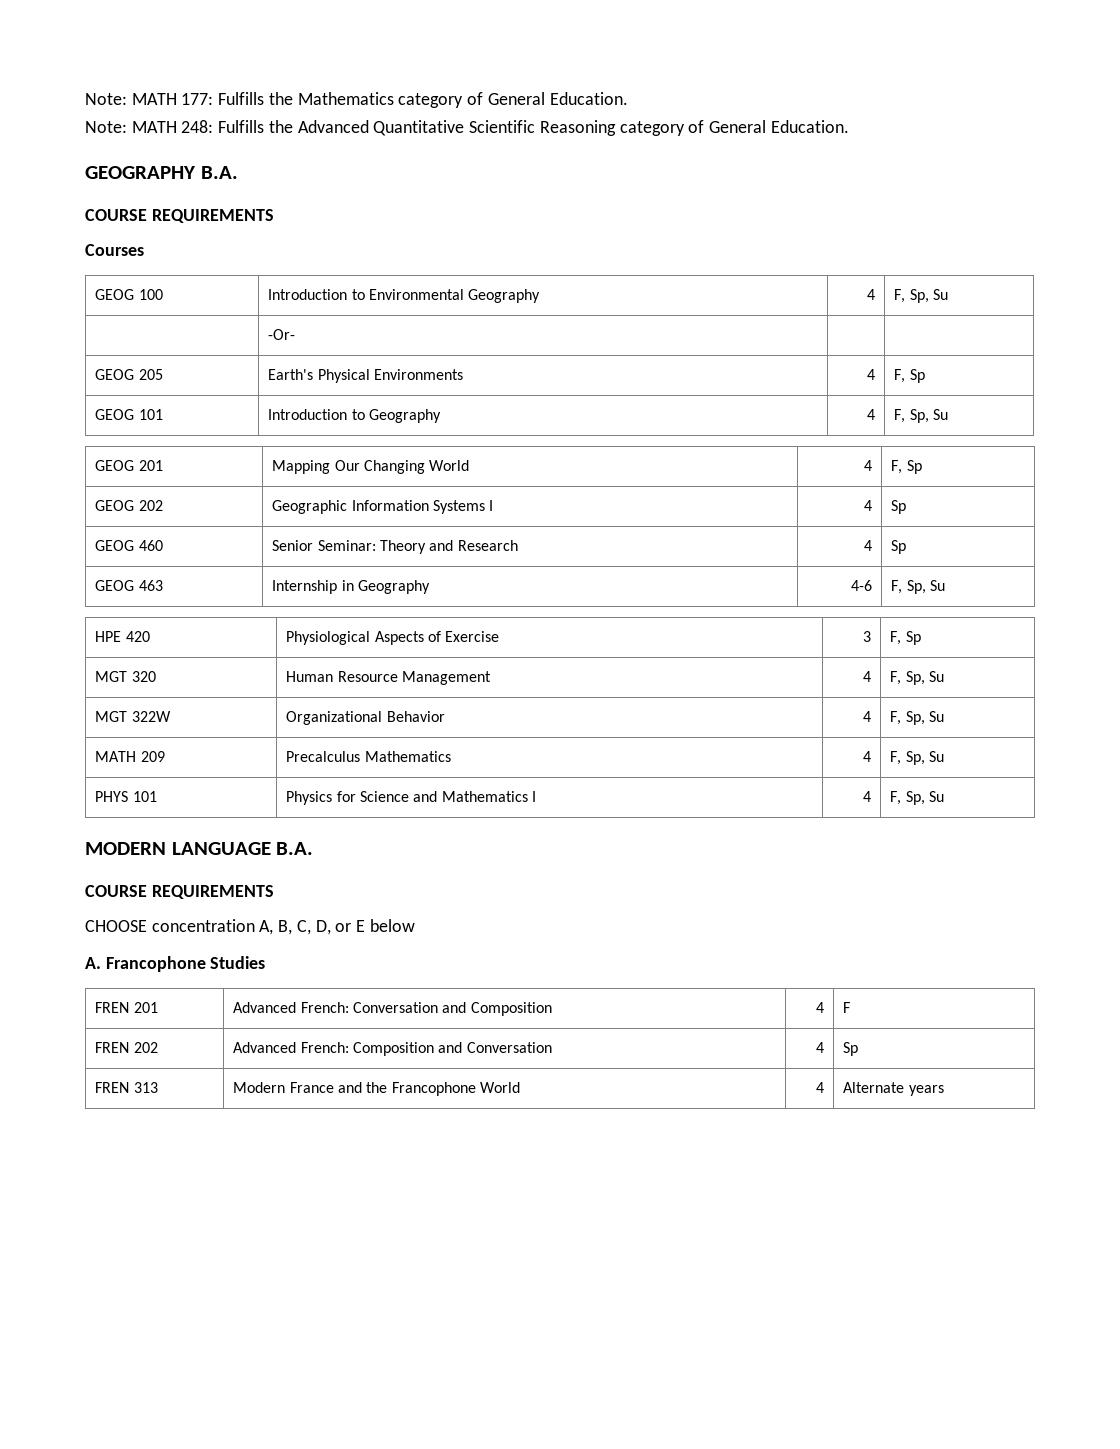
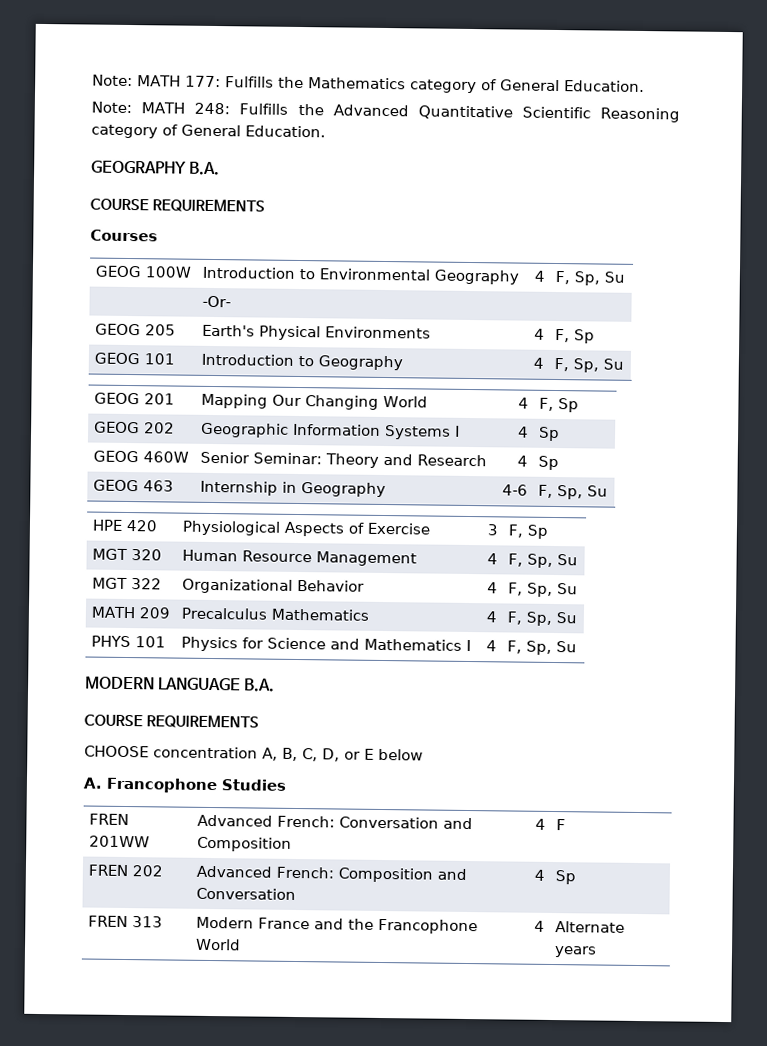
[138,289,163,300] 100 -> [144,266,191,278] 100W
[138,540,163,551] 460 -> [142,451,189,463] 460W
[131,711,171,722] 322W -> [130,578,162,590] 322
[133,1002,158,1013] 201 -> [88,835,150,848] 201WW

